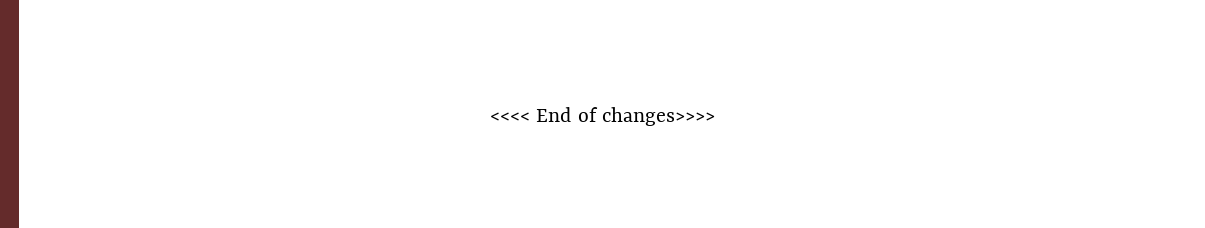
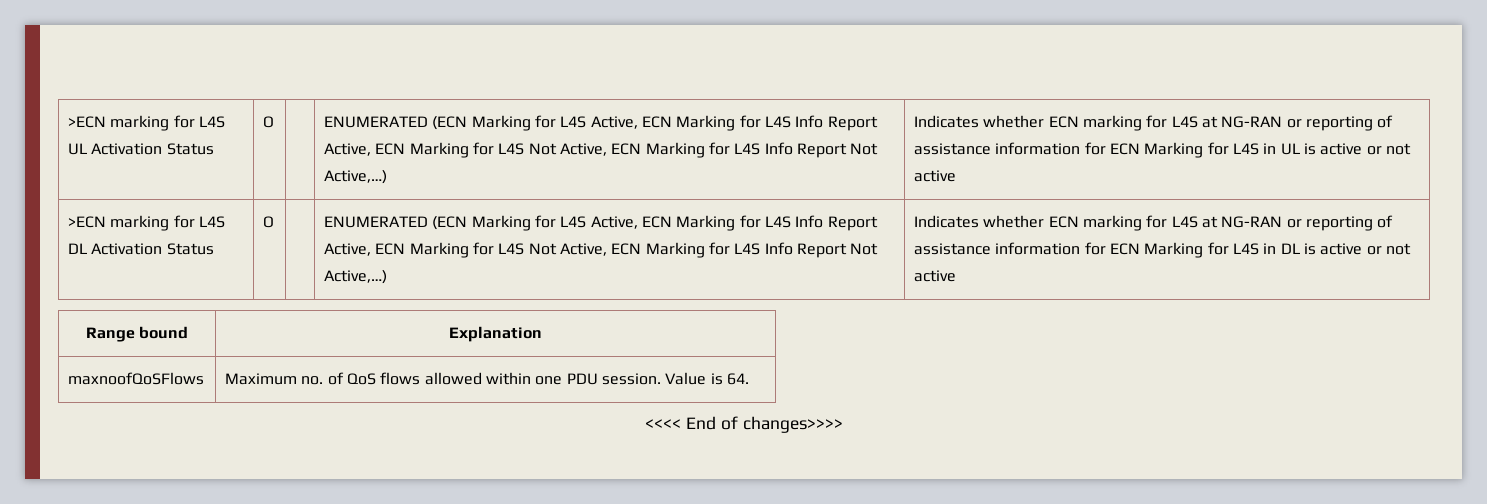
(490, 117) none -> [68,115,226,131] [68,143,214,155] [263,116,275,128] [324,115,878,131] [324,142,879,158] [324,170,388,184] [914,115,1394,131] [914,142,1411,158] [914,170,957,182] [68,215,226,231] [68,243,214,255] [263,216,275,228] [324,215,878,231] [324,242,879,258] [324,270,388,284] [914,215,1394,231] [914,242,1411,258] [914,270,957,282] [85,326,189,342] [449,326,542,342] [68,372,205,385] [225,372,749,385] >ECN marking for L4S UL Activation Status | O | | ENUMERATED (ECN Marking for L4S Active, ECN Marking for L4S Info Report Active, ECN Marking for L4S Not Active, ECN Marking for L4S Info Report Not Active,…) | Indicates whether ECN marking for L4S at NG-RAN or reporting of assistance information for ECN Marking for L4S in UL is active or not active // >ECN marking for L4S DL Activation Status | O | | ENUMERATED (ECN Marking for L4S Active, ECN Marking for L4S Info Report Active, ECN Marking for L4S Not Active, ECN Marking for L4S Info Report Not Active,…) | Indicates whether ECN marking for L4S at NG-RAN or reporting of assistance information for ECN Marking for L4S in DL is active or not active // Range bound | Explanation // maxnoofQoSFlows | Maximum no. of QoS flows allowed within one PDU session. Value is 64. //

